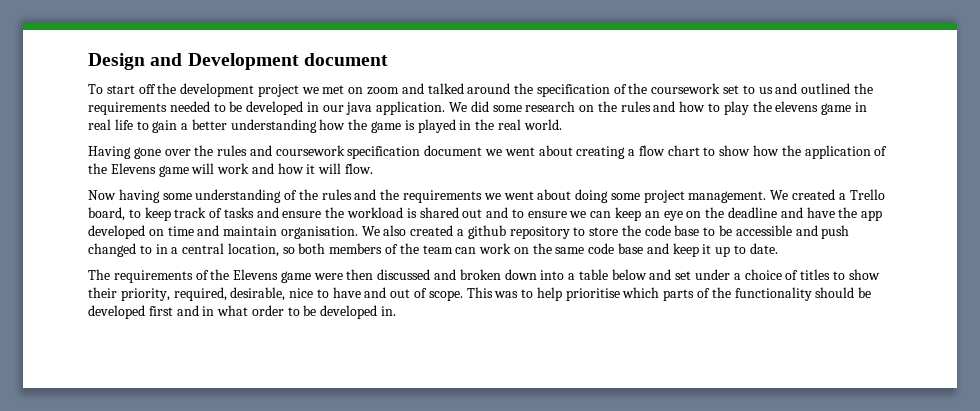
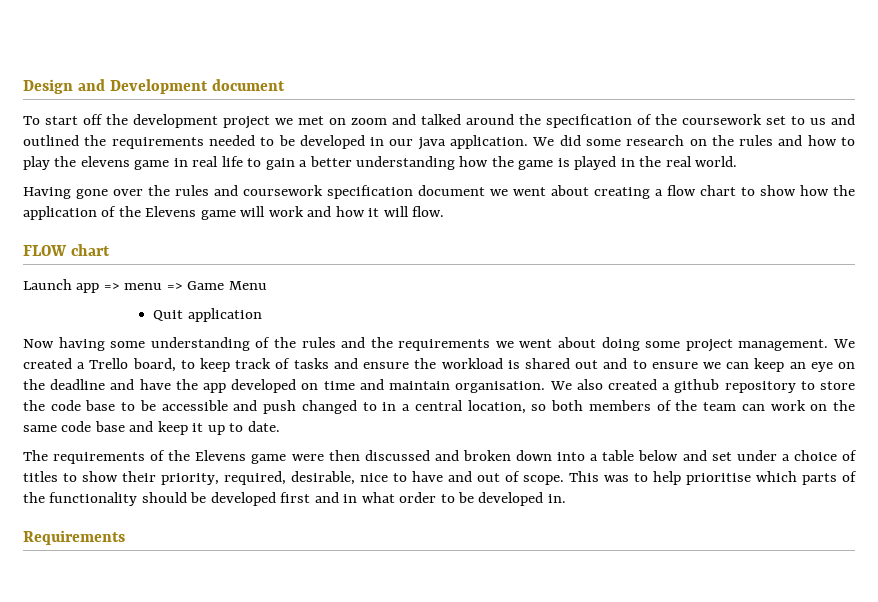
(374, 168) none -> [23,244,110,256] [23,279,267,293] [153,308,262,322] // FLOW chart // Launch app => menu => Game Menu // Quit application
(397, 311) none -> [23,530,125,545] // Requirements

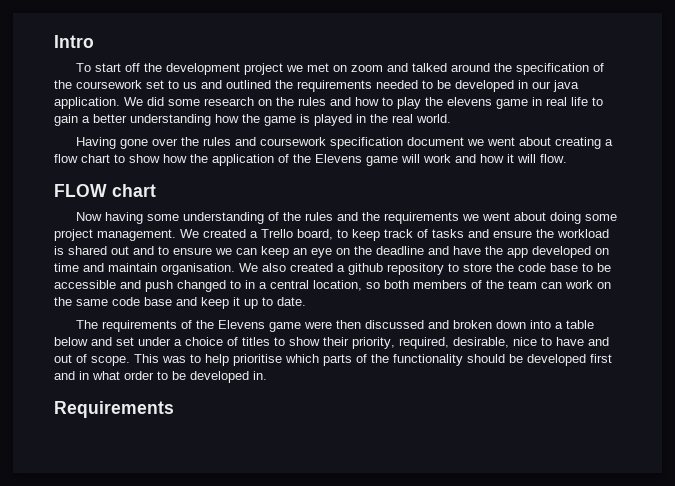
[23,79,285,94] Design and Development document -> [54,35,94,48] Intro
[23,279,267,293] [153,308,262,322] // Launch app => menu => Game Menu // Quit application -> (156, 190) none

